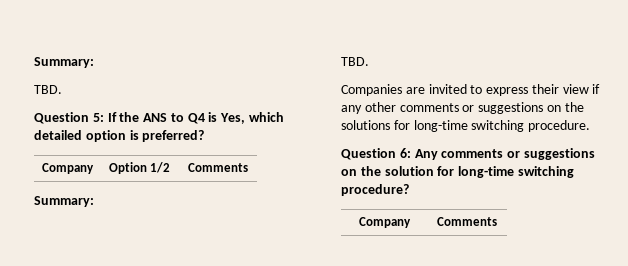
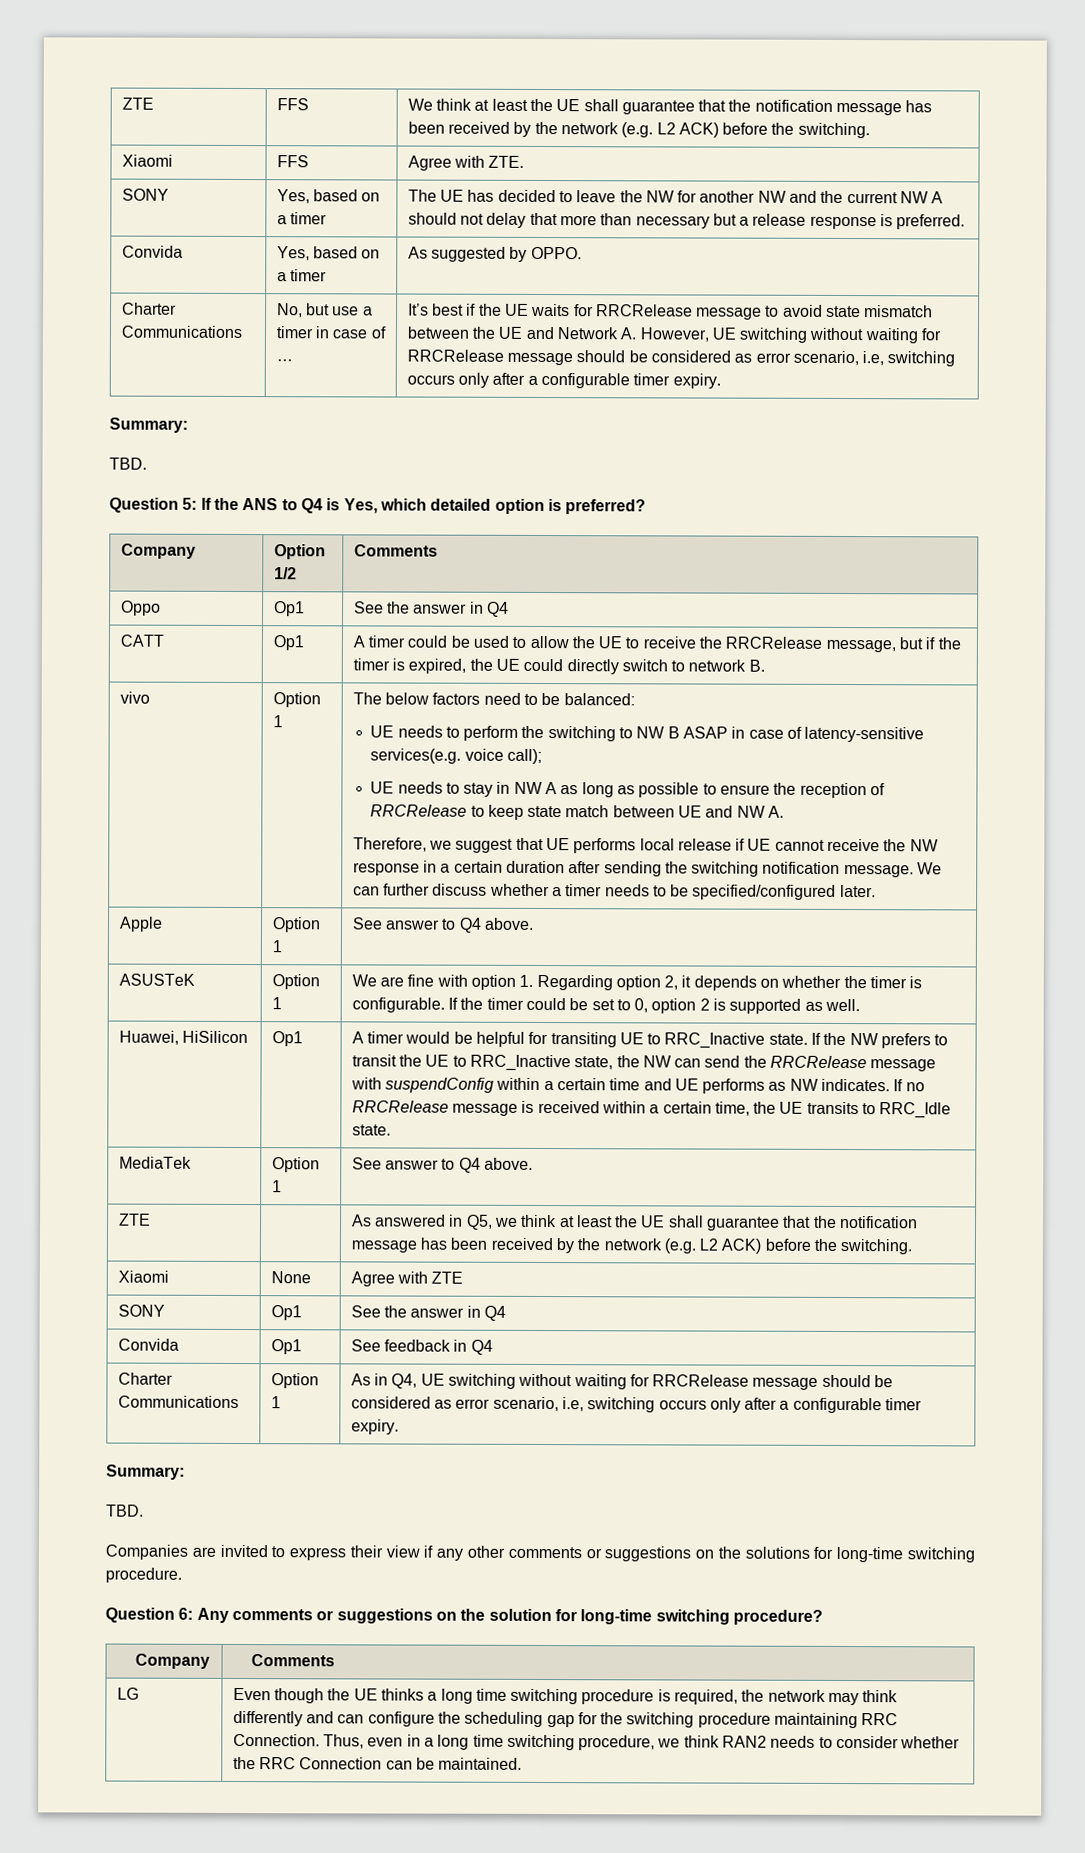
(34, 62) none -> [121,97,154,110] [276,98,309,111] [407,98,933,116] [407,121,870,139] [121,154,173,167] [276,155,309,168] [407,155,525,171] [121,188,169,201] [276,189,381,204] [276,212,327,225] [407,189,944,204] [407,212,966,230] [121,245,183,258] [276,246,381,261] [276,269,327,282] [407,246,582,262] [121,302,177,315] [120,325,242,339] [276,303,373,318] [275,326,386,339] [275,359,293,362] [407,303,934,320] [406,326,942,344] [406,349,956,367] [406,372,721,389] ZTE | FFS | We think at least the UE shall guarantee that the notification message has been received by the network (e.g. L2 ACK) before the switching. // Xiaomi | FFS | Agree with ZTE. // SONY | Yes, based on a timer | The UE has decided to leave the NW for another NW and the current NW A should not delay that more than necessary but a release response is preferred. // Convida | Yes, based on a timer | As suggested by OPPO. // Charter Communications | No, but use a timer in case of … | It’s best if the UE waits for RRCRelease message to avoid state mismatch between the UE and Network A. However, UE switching without waiting for RRCRelease message should be considered as error scenario, i.e, switching occurs only after a configurable timer expiry. //
(248, 167) none -> [120,600,161,616] [273,601,305,617] [353,601,509,617] [119,634,164,647] [272,635,304,651] [352,635,961,653] [352,658,765,675] [119,691,150,704] [272,692,321,708] [272,715,283,728] [352,692,635,706] [370,725,925,743] [370,748,542,764] [370,781,885,799] [370,804,785,820] [352,837,939,854] [352,860,943,878] [352,883,876,900] [118,916,163,932] [271,917,321,933] [271,940,282,953] [351,917,534,933] [118,973,195,986] [271,974,320,990] [271,997,282,1010] [351,974,923,991] [351,997,861,1014] [118,1030,248,1045] [271,1031,303,1047] [351,1031,949,1049] [351,1054,937,1072] [350,1077,925,1094] [351,1100,952,1119] [351,1124,391,1136] [118,1156,192,1169] [271,1157,320,1173] [271,1180,282,1193] [351,1157,533,1173] [118,1213,151,1226] [351,1214,919,1231] [350,1237,913,1255] [117,1270,169,1283] [270,1271,311,1284] [350,1271,464,1287] [117,1304,165,1317] [270,1305,302,1321] [350,1305,506,1321] [117,1338,179,1351] [270,1339,302,1355] [350,1339,493,1355] [117,1372,173,1385] [117,1395,239,1408] [270,1373,319,1389] [270,1396,281,1409] [350,1373,894,1390] [350,1396,923,1414] [350,1419,399,1435] // Oppo | Op1 | See the answer in Q4 // CATT | Op1 | A timer could be used to allow the UE to receive the RRCRelease message, but if the timer is expired, the UE could directly switch to network B. // vivo | Option 1 | The below factors need to be balanced: // UE needs to perform the switching to NW B ASAP in case of latency-sensitive services(e.g. voice call); // UE needs to stay in NW A as long as possible to ensure the reception of RRCRelease to keep state match between UE and NW A. // Therefore, we suggest that UE performs local release if UE cannot receive the NW response in a certain duration after sending the switching notification message. We can further discuss whether a timer needs to be specified/configured later. // Apple | Option 1 | See answer to Q4 above. // ASUSTeK | Option 1 | We are fine with option 1. Regarding option 2, it depends on whether the timer is configurable. If the timer could be set to 0, option 2 is supported as well. // Huawei, HiSilicon | Op1 | A timer would be helpful for transiting UE to RRC_Inactive state. If the NW prefers to transit the UE to RRC_Inactive state, the NW can send the RRCRelease message with suspendConfig within a certain time and UE performs as NW indicates. If no RRCRelease message is received within a certain time, the UE transits to RRC_Idle state. // MediaTek | Option 1 | See answer to Q4 above. // ZTE | | As answered in Q5, we think at least the UE shall guarantee that the notification message has been received by the network (e.g. L2 ACK) before the switching. // Xiaomi | None | Agree with ZTE // SONY | Op1 | See the answer in Q4 // Convida | Op1 | See feedback in Q4 // Charter Communications | Option 1 | As in Q4, UE switching without waiting for RRCRelease message should be considered as error scenario, i.e, switching occurs only after a configurable timer expiry.
(498, 221) none -> [116,1687,139,1700] [232,1687,899,1706] [232,1710,899,1729] [232,1733,961,1751] [232,1756,523,1770] // LG | Even though the UE thinks a long time switching procedure is required, the network may think differently and can configure the scheduling gap for the switching procedure maintaining RRC Connection. Thus, even in a long time switching procedure, we think RAN2 needs to consider whether the RRC Connection can be maintained.

